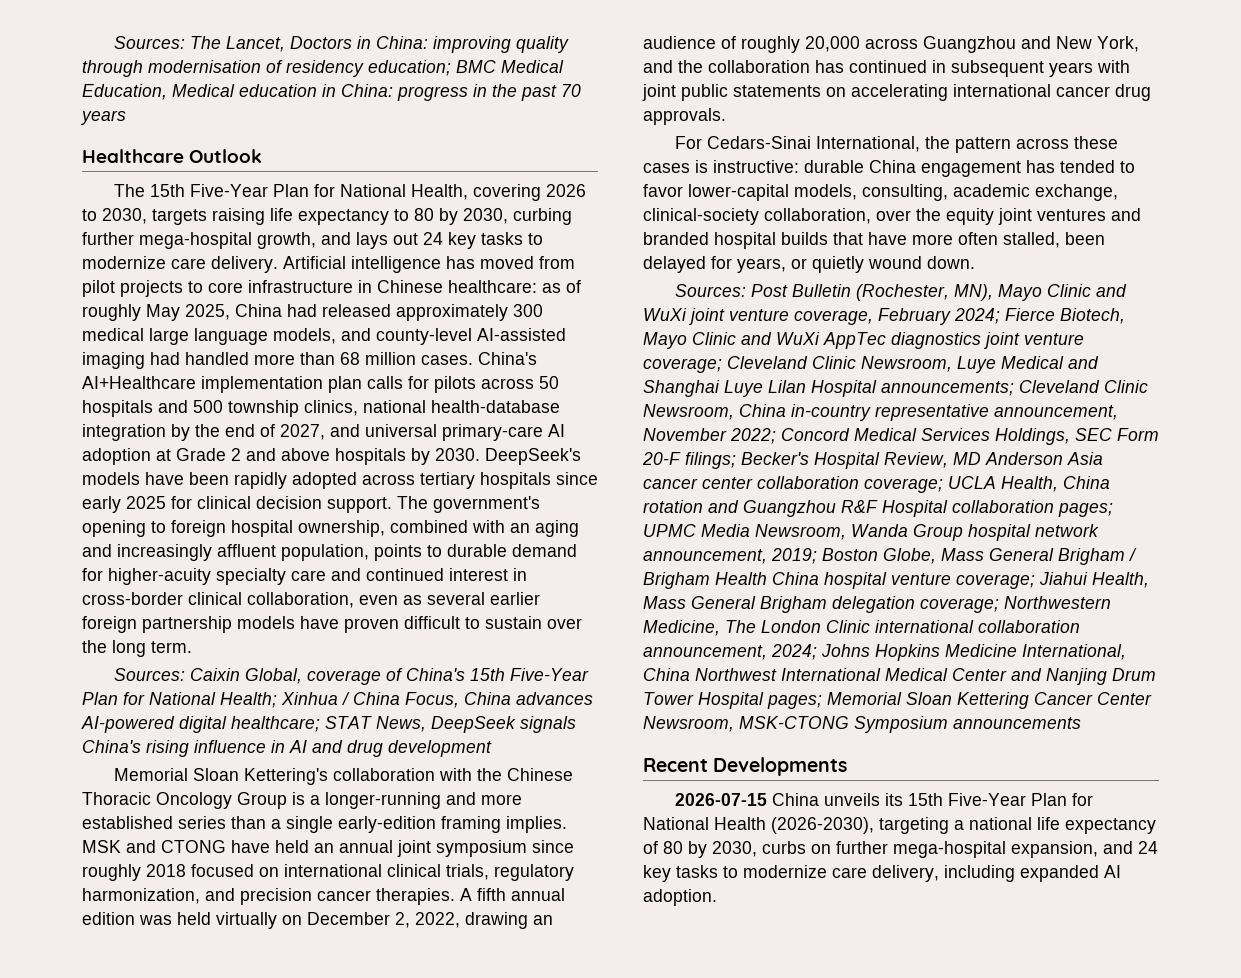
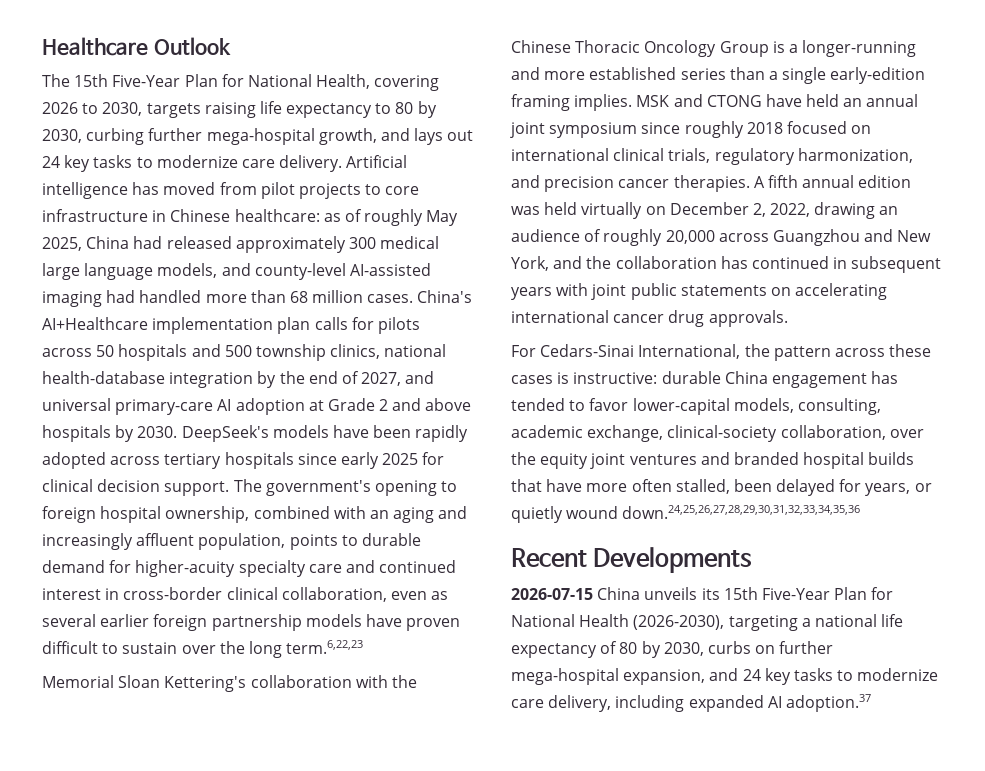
[113,36,569,53] [82,60,564,77] [82,84,581,101] [81,110,126,125] Sources: The Lancet, Doctors in China: improving quality through modernisation of residency education; BMC Medical Education, Medical education in China: progress in the past 70 years // -> (42, 46) none
[151,641,192,653] [113,668,589,685] [82,692,593,708] [81,716,576,733] [82,740,492,757] term. // Sources: Caixin Global, coverage of China's 15th Five-Year Plan for National Health; Xinhua / China Focus, China advances AI-powered digital healthcare; STAT News, DeepSeek signals China's rising influence in AI and drug development -> [286,640,364,654] term.6,22,23
[927,256,975,269] [674,284,1127,301] [643,308,1125,325] [643,332,1084,349] [643,356,1099,373] [643,380,1148,397] [643,404,1118,421] [643,428,1159,445] [642,452,1103,469] [643,476,1110,493] [643,500,1113,517] [643,524,1099,541] [643,548,1137,565] [643,572,1149,589] [643,596,1111,613] [643,620,1080,636] [643,644,1126,661] [643,668,1156,685] [643,692,1152,709] [643,716,1081,733] down. // Sources: Post Bulletin (Rochester, MN), Mayo Clinic and WuXi joint venture coverage, February 2024; Fierce Biotech, Mayo Clinic and WuXi AppTec diagnostics joint venture coverage; Cleveland Clinic Newsroom, Luye Medical and Shanghai Luye Lilan Hospital announcements; Cleveland Clinic Newsroom, China in-country representative announcement, November 2022; Concord Medical Services Holdings, SEC Form 20-F filings; Becker's Hospital Review, MD Anderson Asia cancer center collaboration coverage; UCLA Health, China rotation and Guangzhou R&F Hospital collaboration pages; UPMC Media Newsroom, Wanda Group hospital network announcement, 2019; Boston Globe, Mass General Brigham / Brigham Health China hospital venture coverage; Jiahui Health, Mass General Brigham delegation coverage; Northwestern Medicine, The London Clinic international collaboration announcement, 2024; Johns Hopkins Medicine International, China Northwest International Medical Center and Nanjing Drum Tower Hospital pages; Memorial Sloan Kettering Cancer Center Newsroom, MSK-CTONG Symposium announcements -> [622,505,861,519] down.24,25,26,27,28,29,30,31,32,33,34,35,36
[643,889,717,906] adoption. -> [785,694,871,712] adoption.37

